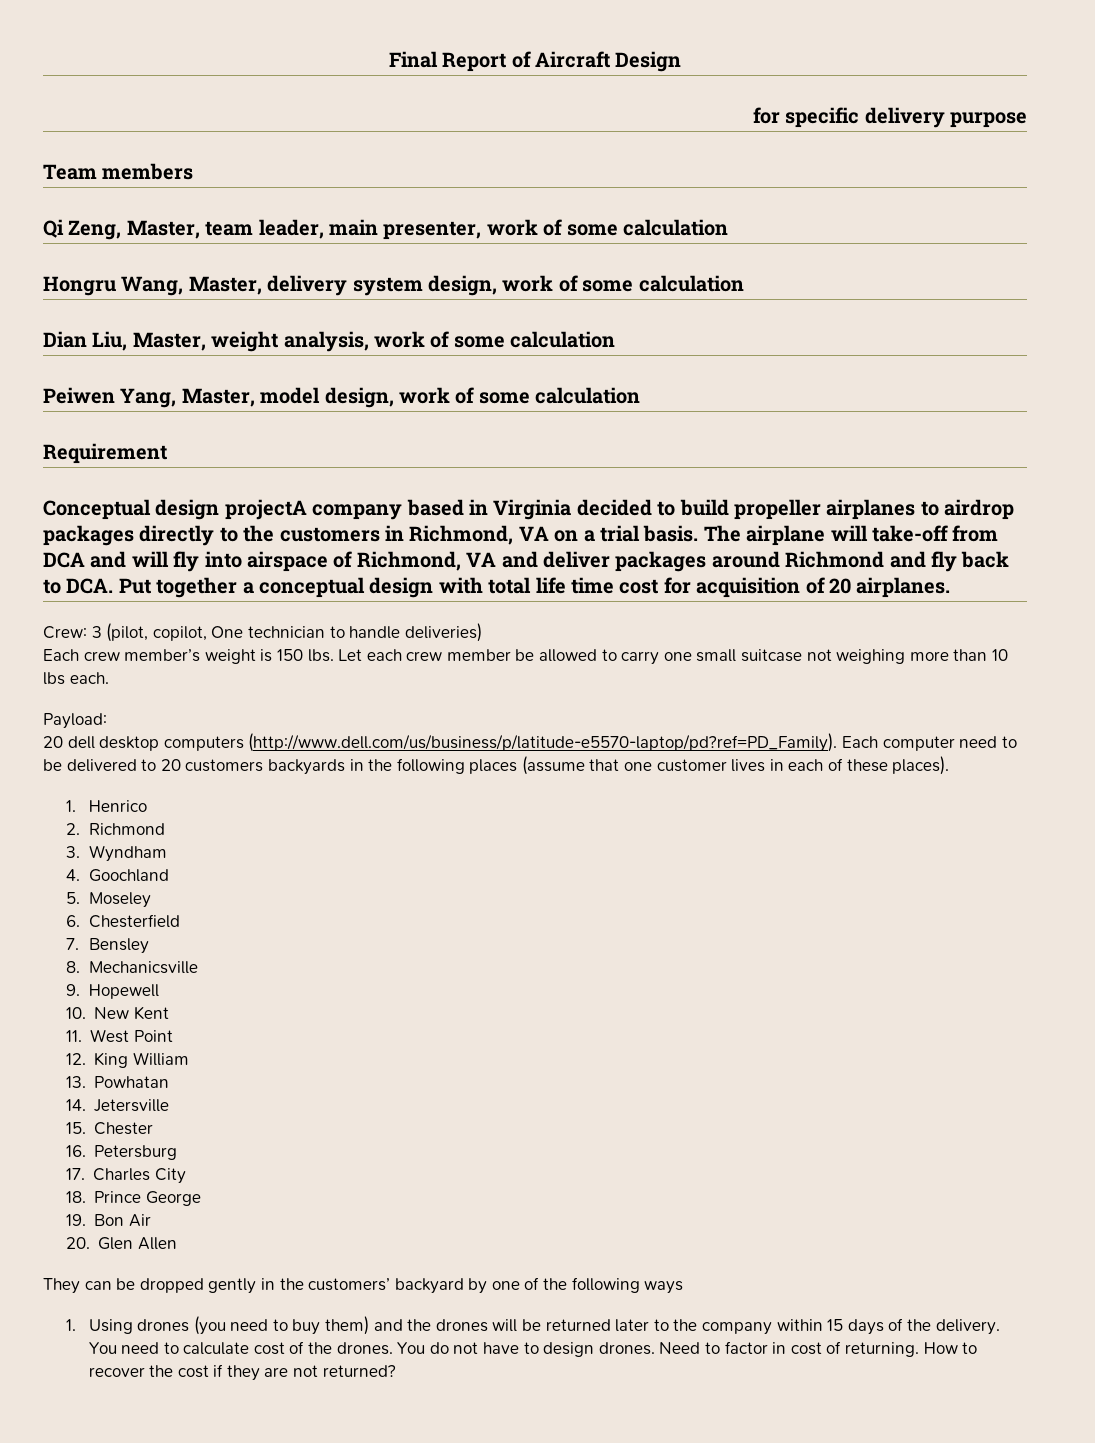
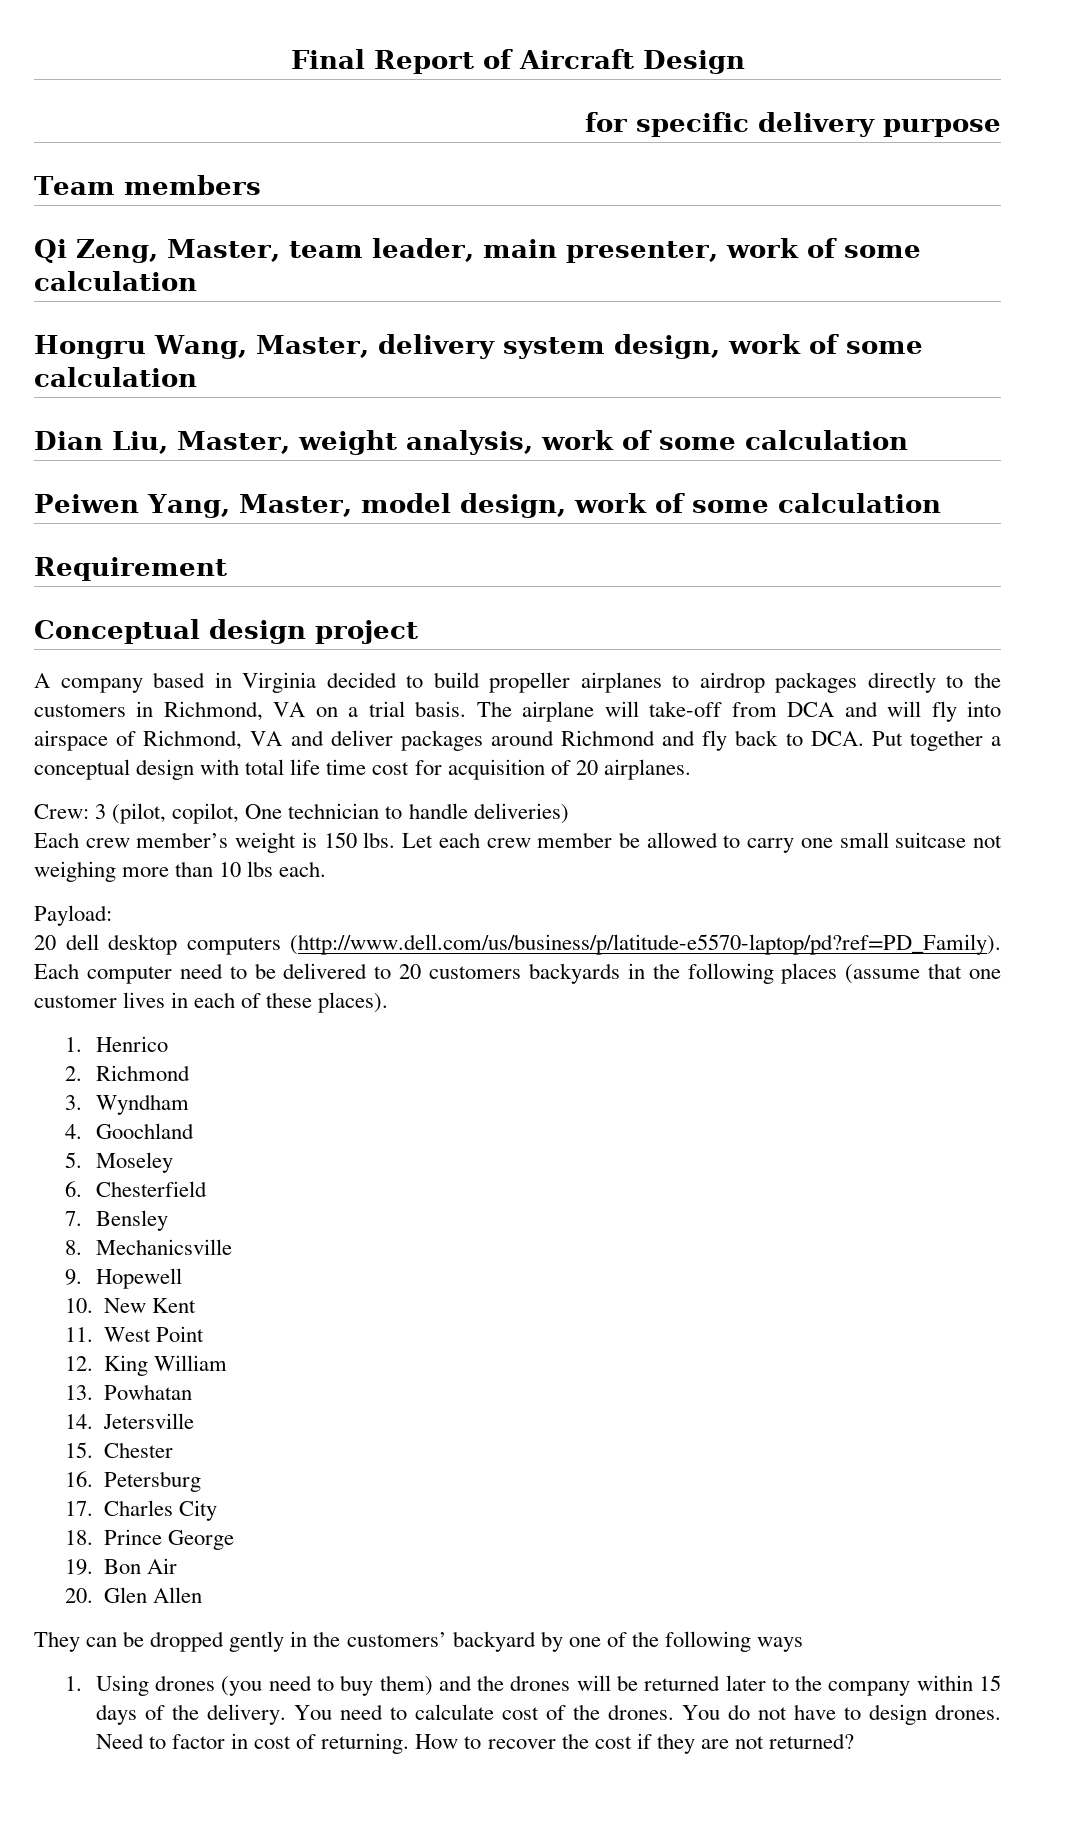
[224,499,307,520] projectA -> [315,620,418,644] [34,673,50,688] project // A

